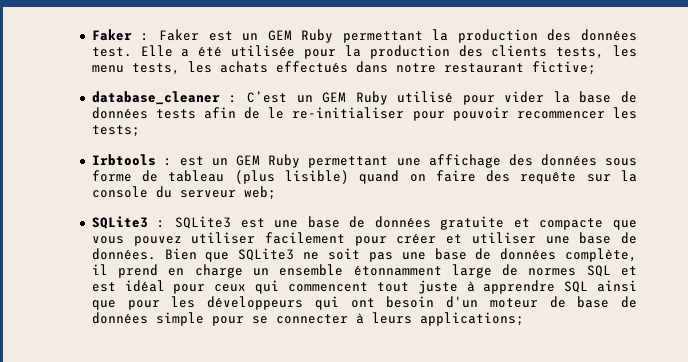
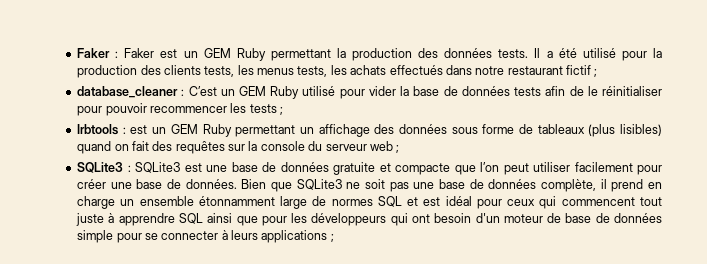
[91,45,173,57] test. Elle -> [498,48,541,58] tests. Il
[231,45,296,57] utilisée -> [582,48,616,58] utilisé
[91,65,124,73] menu -> [256,68,294,75] menus
[531,61,596,75] fictive; -> [565,65,598,77] fictif ;
[292,107,405,119] re-initialiser -> [602,86,663,96] réinitialiser
[91,125,140,137] tests; -> [249,104,283,115] tests ;
[396,158,421,166] une -> [299,127,314,134] un
[168,170,577,184] tableau (plus lisible) quand on faire des requête -> [537,124,663,137] [77,141,225,154] tableaux (plus lisibles) quand on fait des requêtes
[243,186,276,200] web; -> [369,141,400,153] web ;
[91,236,182,246] vous pouvez -> [480,162,529,175] l’on peut
[446,232,536,244] et utiliser -> (107, 184) none
[419,312,524,326] applications; -> [261,230,334,243] applications ;

